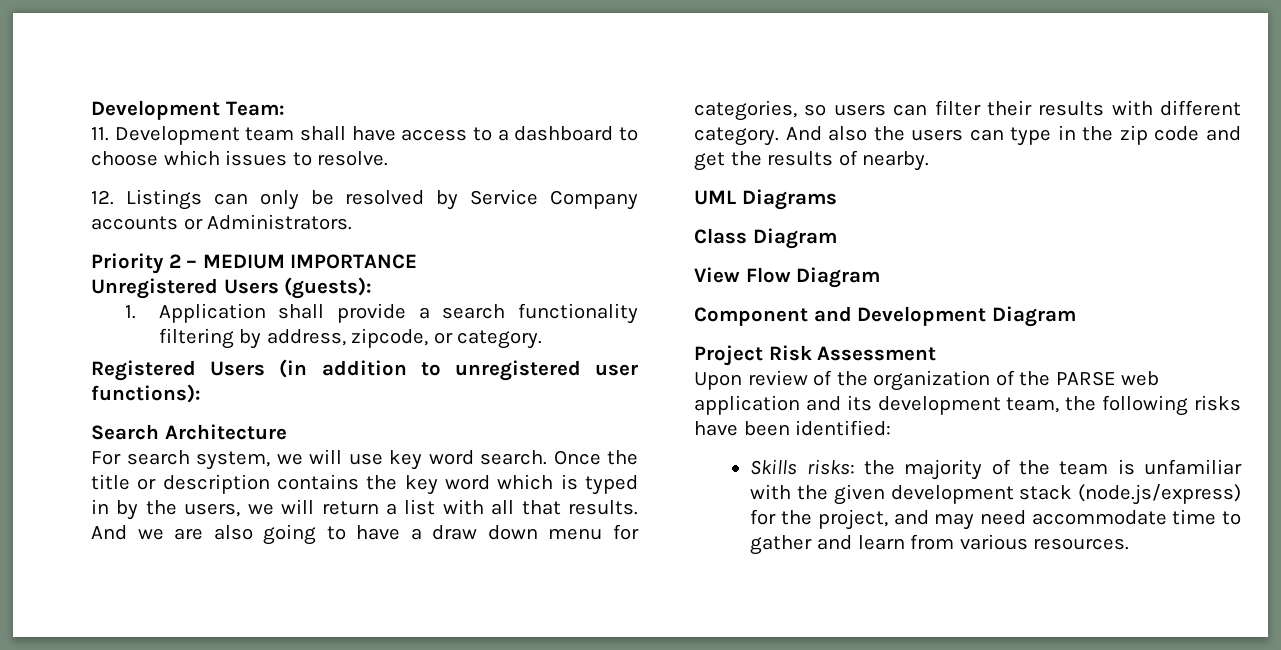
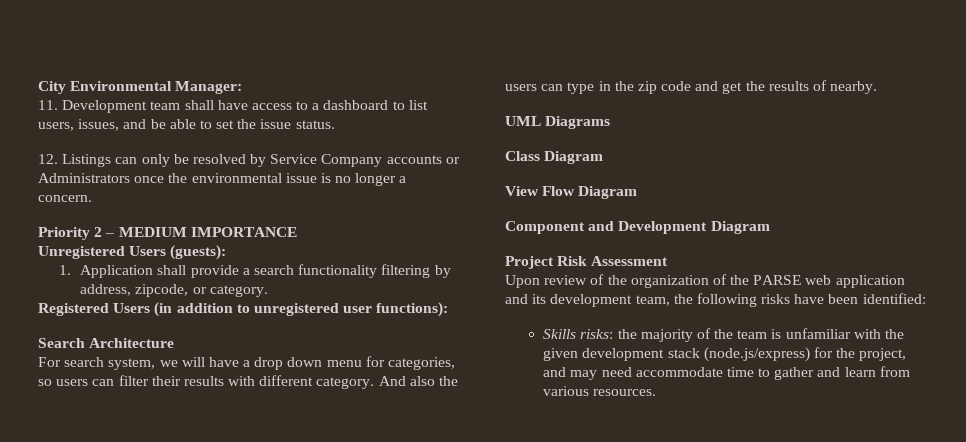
[91,100,285,120] Development Team: -> [38,81,243,94] City Environmental Manager:
[91,150,389,166] choose which issues to resolve. -> [408,100,428,110] [38,119,335,131] list users, issues, and be able to set the issue status.
[207,214,353,230] Administrators. -> [38,173,407,186] [38,195,92,202] Administrators once the environmental issue is no longer a concern.
[348,450,638,470] [91,474,638,495] [91,499,639,520] [91,524,346,545] use key word search. Once the title or description contains the key word which is typed in by the users, we will return a list with all that results. And we are also going to -> (205, 362) none
[432,525,478,540] draw -> [254,357,284,370] drop

